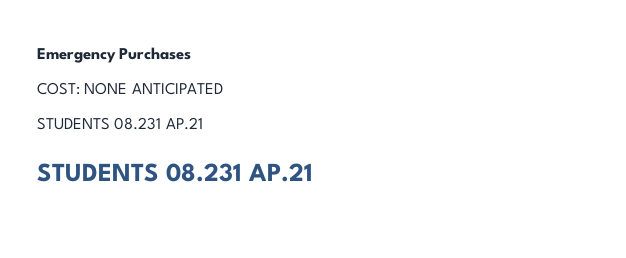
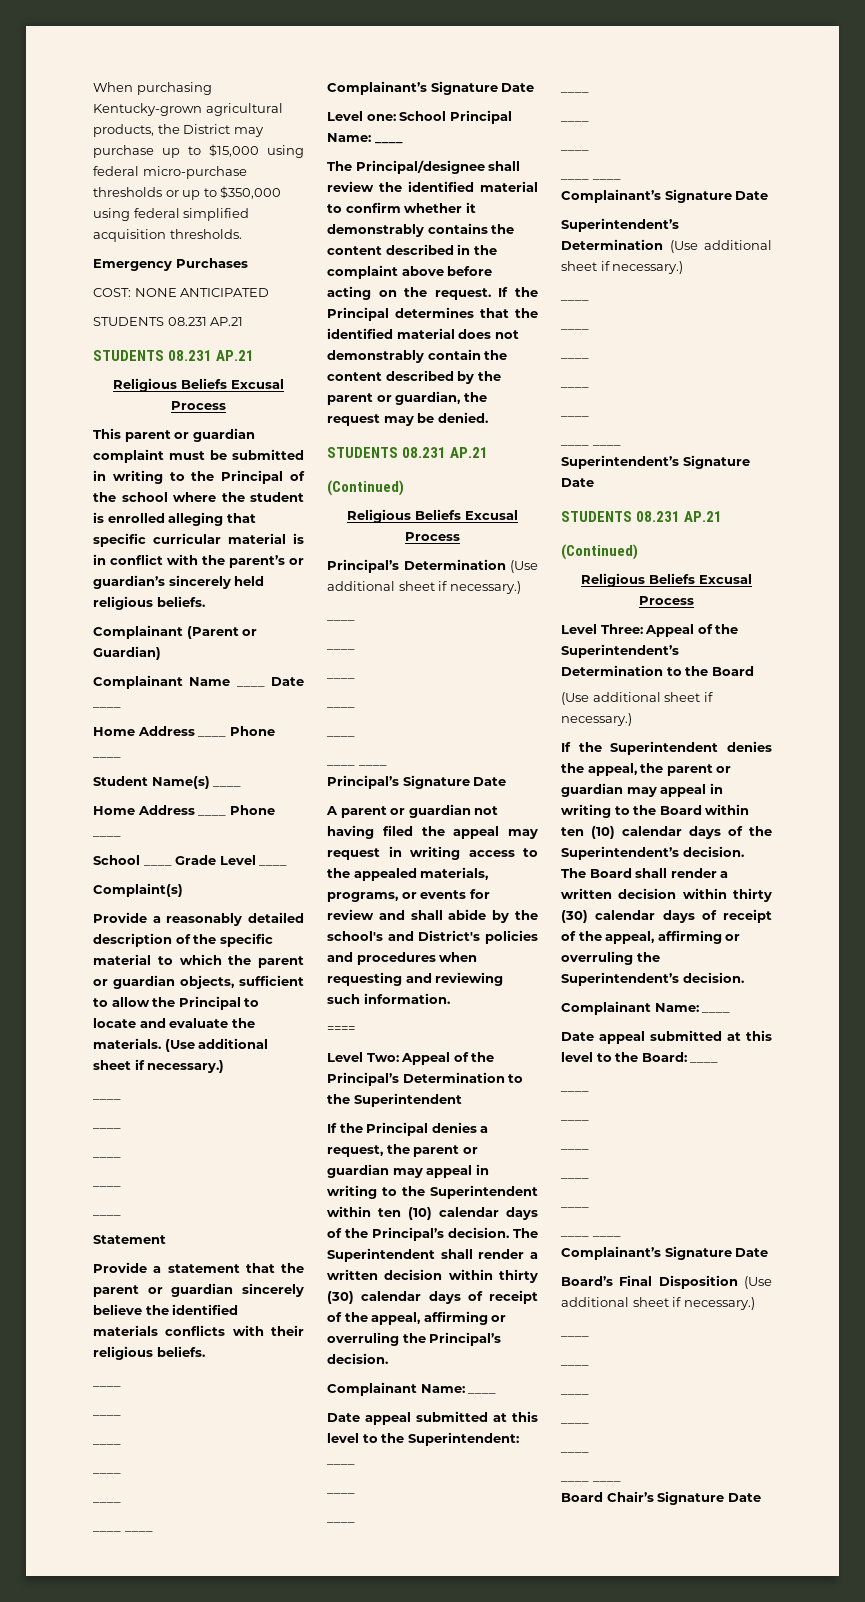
(37, 55) none -> [93,82,212,95] [93,103,283,116] [93,124,264,137] [93,144,304,158] [93,166,247,179] [93,186,282,200] [93,208,250,221] [93,229,242,242] When purchasing Kentucky-grown agricultural products, the District may purchase up to $15,000 using federal micro-purchase thresholds or up to $350,000 using federal simplified acquisition thresholds. //
(314, 172) none -> [113,378,284,392] [171,401,226,410] [93,428,255,442] [93,449,304,463] [93,470,305,484] [93,492,304,502] [93,512,256,526] [93,533,304,547] [93,554,304,568] [93,575,265,589] [93,596,205,610] [93,625,258,639] [93,646,161,660] [93,675,231,689] [236,686,265,687] [271,677,304,686] [93,707,121,708] [93,726,195,736] [198,736,227,737] [229,726,275,736] [93,757,121,758] [93,776,242,789] [93,805,195,815] [198,815,227,816] [229,805,275,815] [93,836,121,837] [93,855,140,865] [143,865,172,866] [175,855,256,865] [259,865,288,866] [93,883,183,897] [93,912,304,926] [93,933,273,947] [93,954,304,968] [93,975,304,989] [93,996,260,1010] [93,1018,255,1028] [93,1038,269,1052] [93,1059,225,1073] [93,1099,121,1100] [93,1128,121,1129] [93,1157,121,1158] [93,1186,121,1187] [93,1215,121,1216] [93,1235,166,1244] [93,1262,304,1273] [93,1283,304,1297] [93,1304,239,1315] [93,1325,304,1336] [93,1346,205,1360] [93,1386,121,1387] [93,1415,121,1416] [93,1444,121,1445] [93,1473,121,1474] [93,1502,121,1503] [93,1531,153,1532] [327,81,535,95] [327,110,512,124] [327,133,371,142] [374,142,403,144] [327,160,521,174] [327,181,538,192] [327,202,476,213] [327,223,515,237] [327,244,497,255] [327,265,493,279] [327,286,538,300] [327,307,538,321] [327,328,519,339] [327,349,508,363] [327,370,501,384] [327,391,487,405] [327,412,488,426] [327,447,489,458] [327,480,404,496] [347,509,518,523] [405,532,460,541] [327,559,538,573] [327,581,521,594] [327,620,355,621] [327,649,355,650] [327,678,355,679] [327,707,355,708] [327,736,355,737] [327,765,387,766] [327,775,507,789] [326,804,499,818] [327,825,538,839] [327,846,538,860] [327,867,489,881] [327,889,490,902] [327,909,538,923] [327,930,538,944] [327,952,478,965] [327,972,504,986] [327,993,450,1004] [327,1026,355,1033] [327,1052,495,1065] [327,1072,524,1086] [327,1093,462,1107] [327,1122,489,1136] [327,1144,478,1157] [327,1164,489,1178] [327,1185,538,1199] [327,1206,538,1220] [327,1227,538,1241] [327,1248,538,1262] [327,1269,538,1283] [327,1290,538,1304] [327,1311,507,1325] [327,1332,502,1346] [327,1353,388,1364] [327,1382,465,1396] [468,1393,497,1394] [327,1411,538,1425] [327,1432,519,1446] [327,1464,355,1465] [327,1493,355,1494] [327,1522,355,1523] [561,92,589,93] [561,121,589,122] [561,150,589,151] [561,179,621,180] [561,189,769,203] [561,218,679,232] [561,239,772,253] [561,261,684,274] [561,300,589,301] [561,329,589,330] [561,358,589,359] [561,387,589,388] [561,416,589,417] [561,445,621,446] [561,455,750,469] [561,478,594,487] [561,511,723,522] [561,544,638,560] [581,573,752,587] [639,596,694,605] [561,624,739,637] [561,644,679,658] [561,665,754,676] [561,692,713,705] [561,713,632,726] [561,741,772,755] [561,763,732,776] [561,783,723,797] [561,804,750,818] [561,826,772,839] [561,846,744,860] [561,868,729,878] [561,888,772,902] [561,909,772,923] [561,930,741,944] [561,951,660,965] [561,972,744,986] [561,1001,699,1015] [702,1012,731,1013] [561,1030,772,1044] [561,1052,687,1062] [690,1062,719,1063] [561,1091,589,1092] [561,1120,589,1121] [561,1149,589,1150] [561,1178,589,1179] [561,1207,589,1208] [561,1236,621,1237] [561,1246,769,1260] [561,1275,772,1289] [561,1297,755,1310] [561,1336,589,1337] [561,1365,589,1366] [561,1394,589,1395] [561,1423,589,1424] [561,1452,589,1453] [561,1481,621,1482] [561,1491,761,1505] // Religious Beliefs Excusal Process // This parent or guardian complaint must be submitted in writing to the Principal of the school where the student is enrolled alleging that specific curricular material is in conflict with the parent’s or guardian’s sincerely held religious beliefs. // Complainant (Parent or Guardian) // Complainant Name ____ Date ____ // Home Address ____ Phone ____ // Student Name(s) ____ // Home Address ____ Phone ____ // School ____ Grade Level ____ // Complaint(s) // Provide a reasonably detailed description of the specific material to which the parent or guardian objects, sufficient to allow the Principal to locate and evaluate the materials. (Use additional sheet if necessary.) // ____ // ____ // ____ // ____ // ____ // Statement // Provide a statement that the parent or guardian sincerely believe the identified materials conflicts with their religious beliefs. // ____ // ____ // ____ // ____ // ____ // ____ ____ // Complainant’s Signature Date // Level one: School Principal Name: ____ // The Principal/designee shall review the identified material to confirm whether it demonstrably contains the content described in the complaint above before acting on the request. If the Principal determines that the identified material does not demonstrably contain the content described by the parent or guardian, the request may be denied. // STUDENTS 08.231 AP.21 // (Continued) // Religious Beliefs Excusal Process // Principal’s Determination (Use additional sheet if necessary.) // ____ // ____ // ____ // ____ // ____ // ____ ____ // Principal’s Signature Date // A parent or guardian not having filed the appeal may request in writing access to the appealed materials, programs, or events for review and shall abide by the school's and District's policies and procedures when requesting and reviewing such information. // ==== // Level Two: Appeal of the Principal’s Determination to the Superintendent // If the Principal denies a request, the parent or guardian may appeal in writing to the Superintendent within ten (10) calendar days of the Principal’s decision. The Superintendent shall render a written decision within thirty (30) calendar days of receipt of the appeal, affirming or overruling the Principal’s decision. // Complainant Name: ____ // Date appeal submitted at this level to the Superintendent: ____ // ____ // ____ // ____ // ____ // ____ // ____ ____ // Complainant’s Signature Date // Superintendent’s Determination (Use additional sheet if necessary.) // ____ // ____ // ____ // ____ // ____ // ____ ____ // Superintendent’s Signature Date // STUDENTS 08.231 AP.21 // (Continued) // Religious Beliefs Excusal Process // Level Three: Appeal of the Superintendent’s Determination to the Board // (Use additional sheet if necessary.) // If the Superintendent denies the appeal, the parent or guardian may appeal in writing to the Board within ten (10) calendar days of the Superintendent’s decision. The Board shall render a written decision within thirty (30) calendar days of receipt of the appeal, affirming or overruling the Superintendent’s decision. // Complainant Name: ____ // Date appeal submitted at this level to the Board: ____ // ____ // ____ // ____ // ____ // ____ // ____ ____ // Complainant’s Signature Date // Board’s Final Disposition (Use additional sheet if necessary.) // ____ // ____ // ____ // ____ // ____ // ____ ____ // Board Chair’s Signature Date

